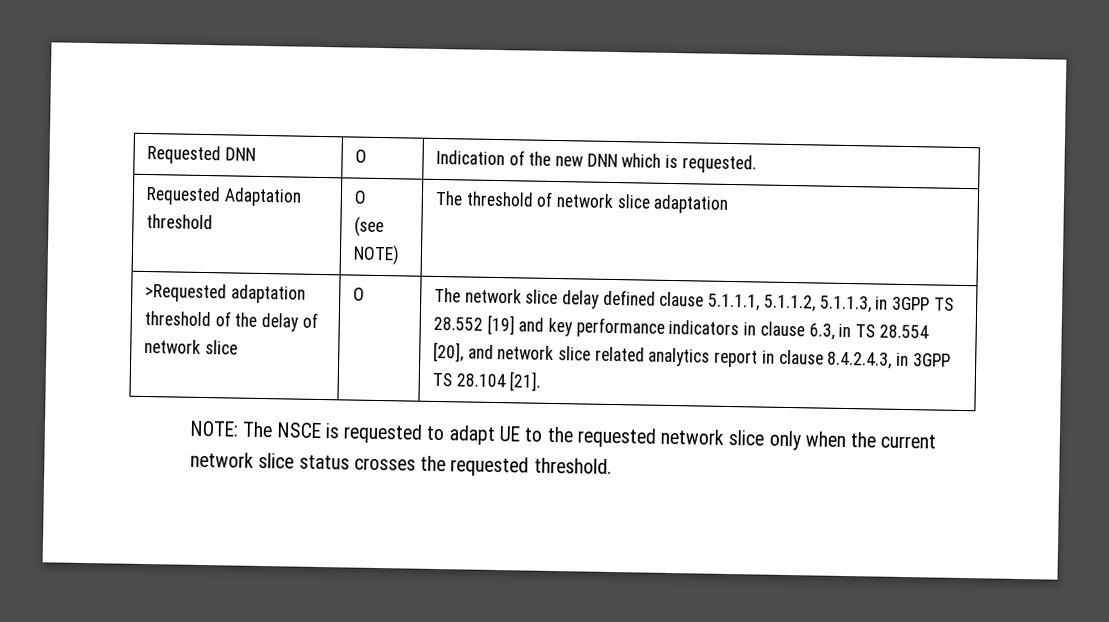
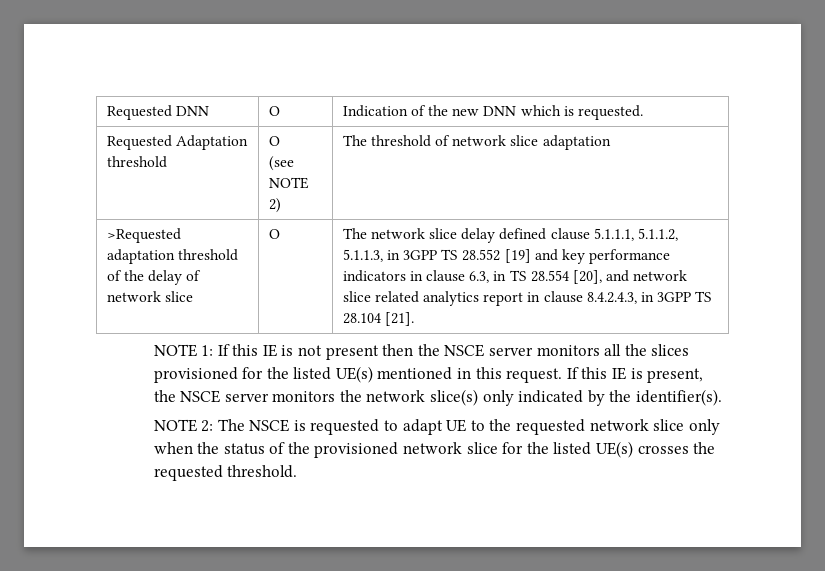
[352,244,400,266] NOTE) -> [268,177,309,189] [268,198,281,213] NOTE 2)
[190,420,240,437] NOTE: -> [153,344,690,360] [153,366,704,383] [153,389,723,406] [153,419,214,432] NOTE 1: If this IE is not present then the NSCE server monitors all the slices provisioned for the listed UE(s) mentioned in this request. If this IE is present, the NSCE server monitors the network slice(s) only indicated by the identifier(s). // NOTE 2:
[880,433,937,449] [190,451,350,470] current network slice status -> [223,441,634,458] status of the provisioned network slice for the listed UE(s)

